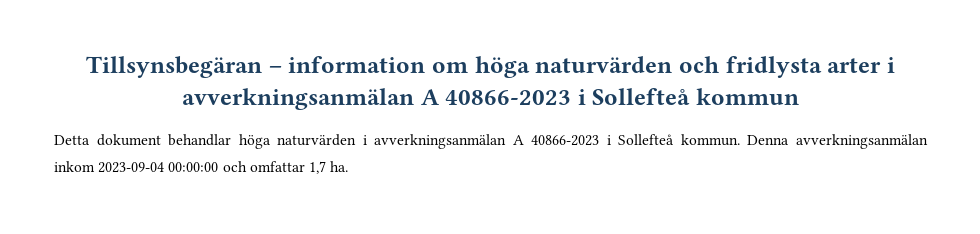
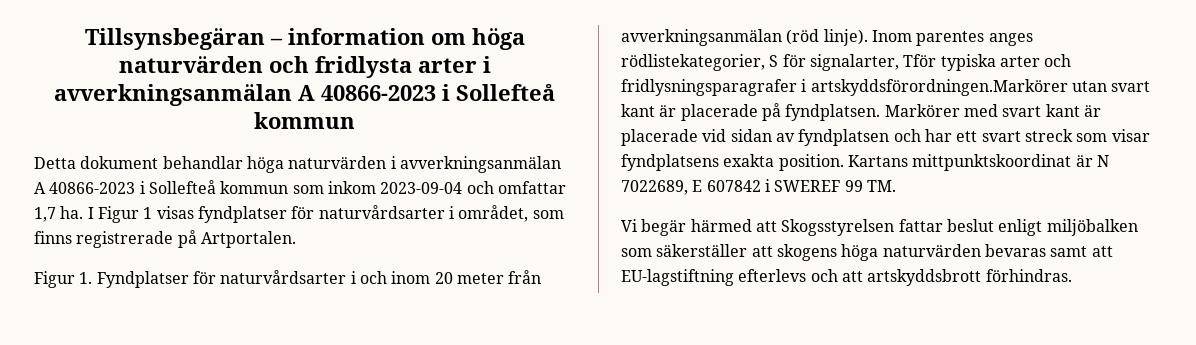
[680,134,929,149] kommun. Denna avverkningsanmälan -> [220,181,324,194] kommun som
[168,162,219,172] 00:00:00 -> (463, 188) none
(349, 166) none -> [87,205,564,223] [34,230,296,248] [34,270,542,288] [621,29,1033,46] [621,54,1072,71] [621,79,1151,96] [621,103,1101,121] [621,129,1150,146] [621,154,1109,171] [621,179,896,195] [621,219,1138,236] [621,244,1113,261] [621,269,1072,286] I Figur 1 visas fyndplatser för naturvårdsarter i området, som finns registrerade på Artportalen. // Figur 1. Fyndplatser för naturvårdsarter i och inom 20 meter från avverkningsanmälan (röd linje). Inom parentes anges rödlistekategorier, S för signalarter, Tför typiska arter och fridlysningsparagrafer i artskyddsförordningen.Markörer utan svart kant är placerade på fyndplatsen. Markörer med svart kant är placerade vid sidan av fyndplatsen och har ett svart streck som visar fyndplatsens exakta position. Kartans mittpunktskoordinat är N 7022689, E 607842 i SWEREF 99 TM. // Vi begär härmed att Skogsstyrelsen fattar beslut enligt miljöbalken som säkerställer att skogens höga naturvärden bevaras samt att EU-lagstiftning efterlevs och att artskyddsbrott förhindras.

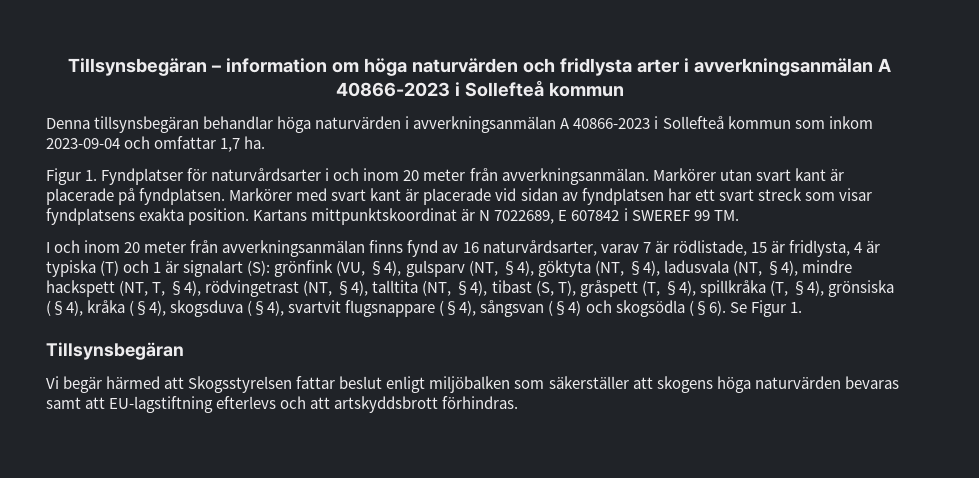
[34,156,159,169] Detta dokument -> [46,116,200,133] Denna tillsynsbegäran
[87,205,564,223] [34,230,296,248] I Figur 1 visas fyndplatser för naturvårdsarter i området, som finns registrerade på Artportalen. -> (266, 142) none
[621,29,1033,46] [621,54,1072,71] [621,79,1068,96] avverkningsanmälan (röd linje). Inom parentes anges rödlistekategorier, S för signalarter, Tför typiska arter och fridlysningsparagrafer i artskyddsförordningen.Markörer -> [501,168,716,185] avverkningsanmälan. Markörer
[893,129,921,142] och -> (664, 196) none
(896, 186) none -> [46,240,880,257] [46,260,852,277] [46,280,894,297] [46,300,802,317] [46,342,184,360] // I och inom 20 meter från avverkningsanmälan finns fynd av 16 naturvårdsarter, varav 7 är rödlistade, 15 är fridlysta, 4 är typiska (T) och 1 är signalart (S): grönfink (VU, §4), gulsparv (NT, §4), göktyta (NT, §4), ladusvala (NT, §4), mindre hackspett (NT, T, §4), rödvingetrast (NT, §4), talltita (NT, §4), tibast (S, T), gråspett (T, §4), spillkråka (T, §4), grönsiska (§4), kråka (§4), skogsduva (§4), svartvit flugsnappare (§4), sångsvan (§4) och skogsödla (§6). Se Figur 1. // Tillsynsbegäran

